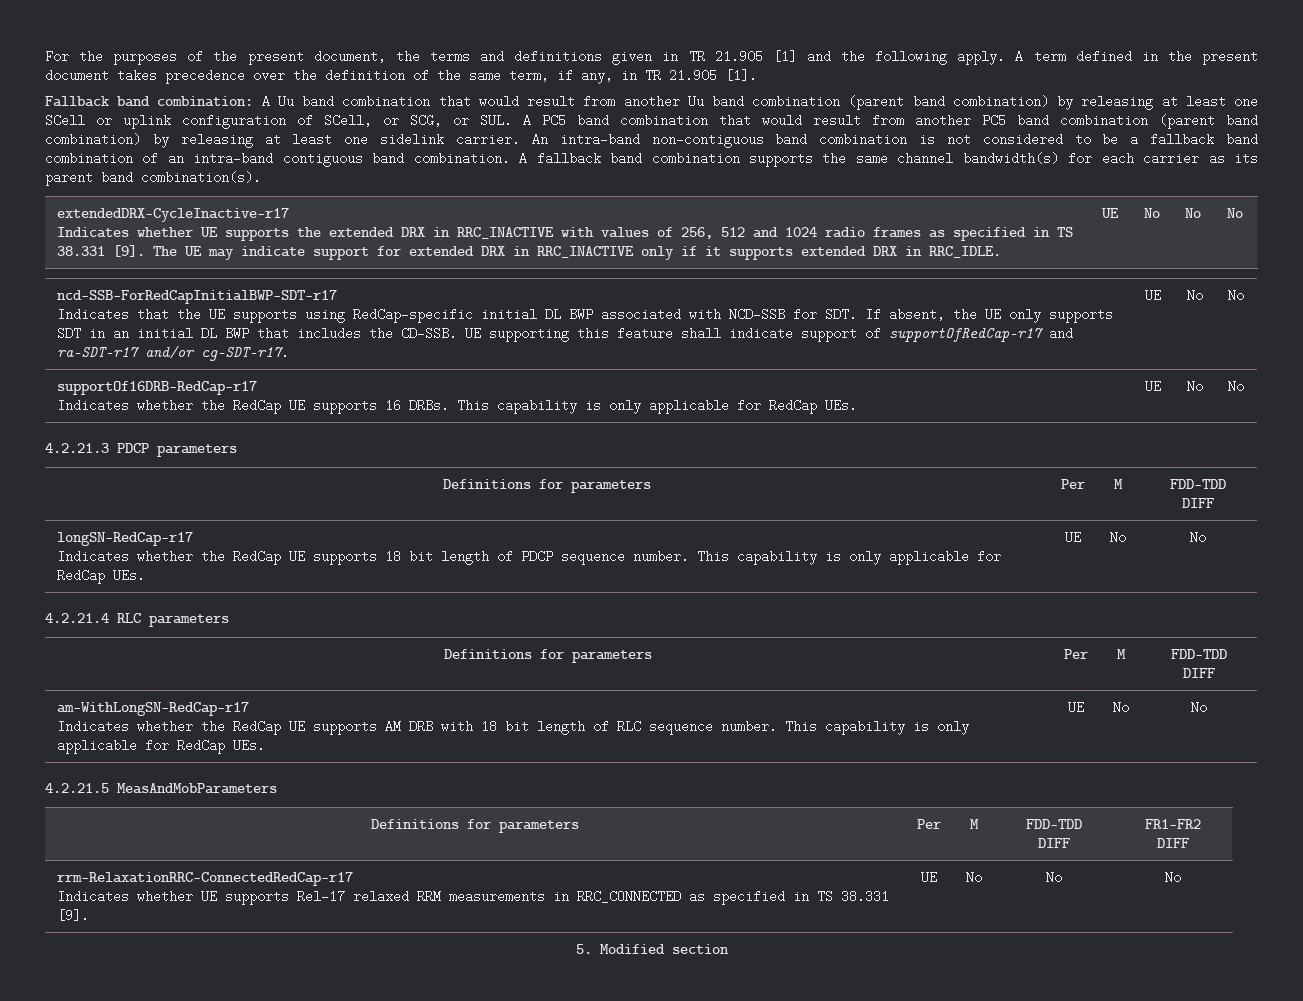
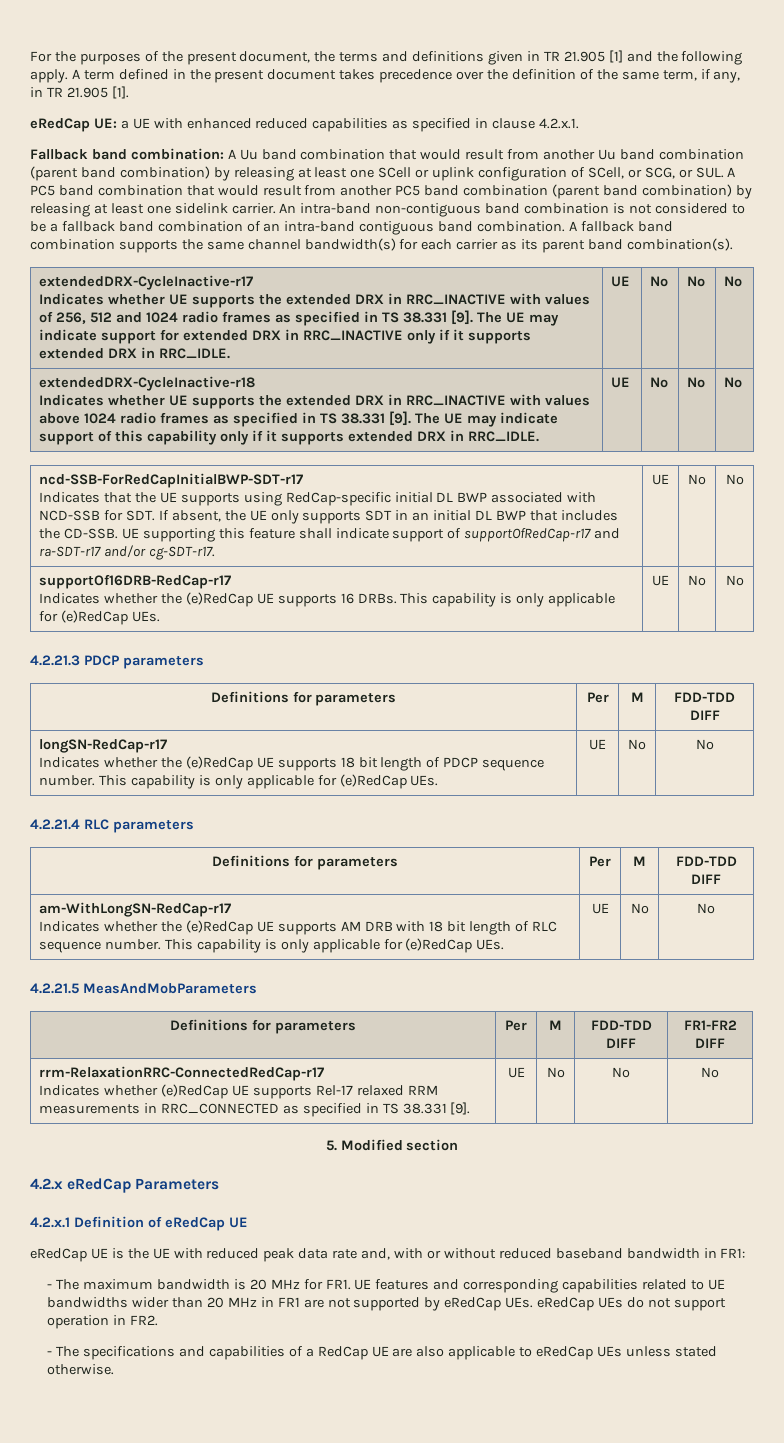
(757, 75) none -> [30,118,579,132] // eRedCap UE: a UE with enhanced reduced capabilities as specified in clause 4.2.x.1.
(1244, 213) none -> [39,376,256,391] [39,394,591,409] [39,411,559,427] [39,430,540,445] [611,377,631,388] [650,377,669,388] [687,377,706,388] [724,377,743,388] // extendedDRX-CycleInactive-r18 // Indicates whether UE supports the extended DRX in RRC_INACTIVE with values above 1024 radio frames as specified in TS 38.331 [9]. The UE may indicate support of this capability only if it supports extended DRX in RRC_IDLE. | UE | No | No | No
[233,399,282,414] RedCap -> [185,592,253,607] (e)RedCap
[769,399,818,414] RedCap -> [61,610,129,625] (e)RedCap
[233,550,282,565] RedCap -> [185,756,253,771] (e)RedCap
[57,569,106,584] RedCap -> [339,774,407,789] (e)RedCap
[233,720,282,735] RedCap -> [185,920,253,935] (e)RedCap
[177,739,226,754] RedCap -> [405,938,473,953] (e)RedCap
(194, 896) none -> [160,1084,228,1099] (e)RedCap
(729, 949) none -> [30,1178,220,1193] [30,1216,248,1231] [30,1248,746,1262] [47,1279,725,1293] [47,1297,726,1311] [47,1315,159,1329] [47,1346,717,1360] [47,1364,115,1375] // 4.2.x eRedCap Parameters // 4.2.x.1 Definition of eRedCap UE // eRedCap UE is the UE with reduced peak data rate and, with or without reduced baseband bandwidth in FR1: // - The maximum bandwidth is 20 MHz for FR1. UE features and corresponding capabilities related to UE bandwidths wider than 20 MHz in FR1 are not supported by eRedCap UEs. eRedCap UEs do not support operation in FR2. // - The specifications and capabilities of a RedCap UE are also applicable to eRedCap UEs unless stated otherwise.

